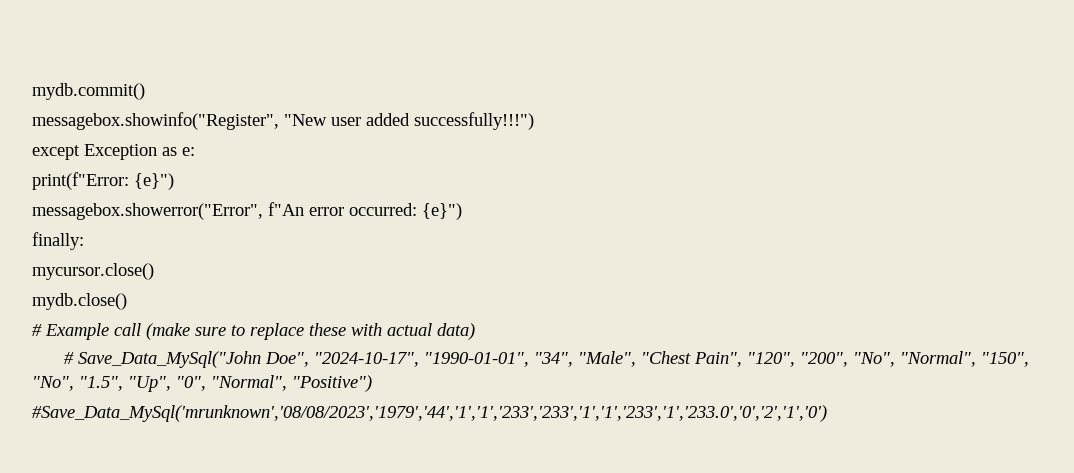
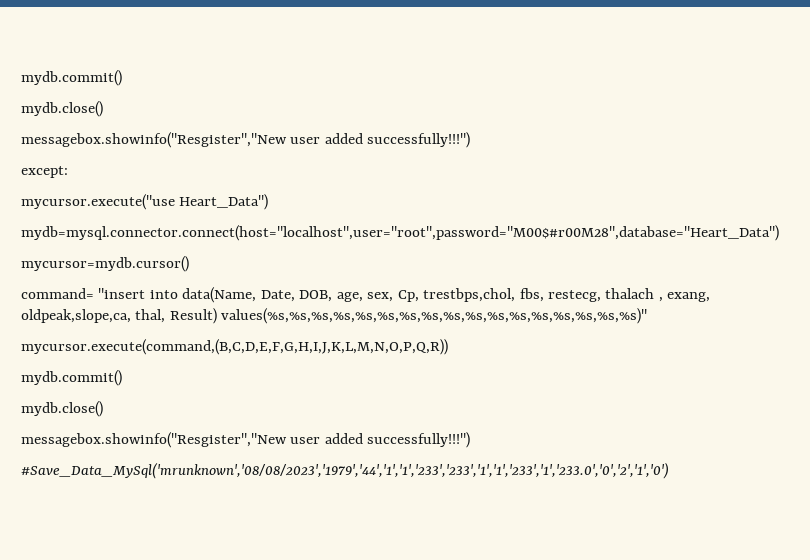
[32,83,145,100] [32,112,534,130] [32,144,195,160] [32,172,174,190] [32,202,462,220] [32,232,84,250] [32,263,154,280] [32,293,127,310] [32,323,475,340] [63,351,1029,368] [32,375,372,392] mydb.commit() // messagebox.showinfo("Register", "New user added successfully!!!") // except Exception as e: // print(f"Error: {e}") // messagebox.showerror("Error", f"An error occurred: {e}") // finally: // mycursor.close() // mydb.close() // # Example call (make sure to replace these with actual data) // # Save_Data_MySql("John Doe", "2024-10-17", "1990-01-01", "34", "Male", "Chest Pain", "120", "200", "No", "Normal", "150", "No", "1.5", "Up", "0", "Normal", "Positive") -> [21,70,122,86] [21,101,103,117] [21,132,471,148] [21,166,68,178] [21,194,269,210] [21,225,779,241] [21,256,189,272] [21,287,711,303] [21,308,648,324] [21,339,448,355] [21,370,122,386] [21,401,103,417] [21,432,471,448] mydb.commit() // mydb.close() // messagebox.showinfo("Resgister","New user added successfully!!!") // except: // mycursor.execute("use Heart_Data") // mydb=mysql.connector.connect(host="localhost",user="root",password="M00$#r00M28",database="Heart_Data") // mycursor=mydb.cursor() // command= "insert into data(Name, Date, DOB, age, sex, Cp, trestbps,chol, fbs, restecg, thalach , exang, oldpeak,slope,ca, thal, Result) values(%s,%s,%s,%s,%s,%s,%s,%s,%s,%s,%s,%s,%s,%s,%s,%s,%s)" // mycursor.execute(command,(B,C,D,E,F,G,H,I,J,K,L,M,N,O,P,Q,R)) // mydb.commit() // mydb.close() // messagebox.showinfo("Resgister","New user added successfully!!!")

